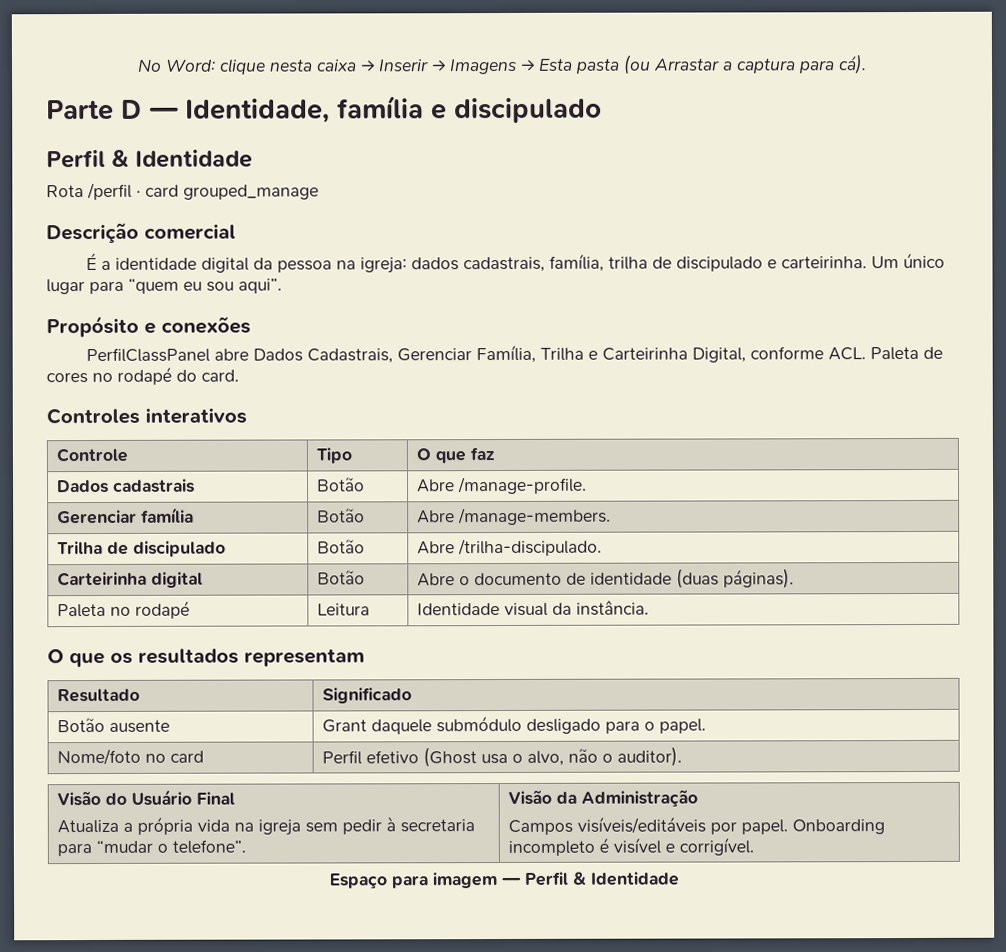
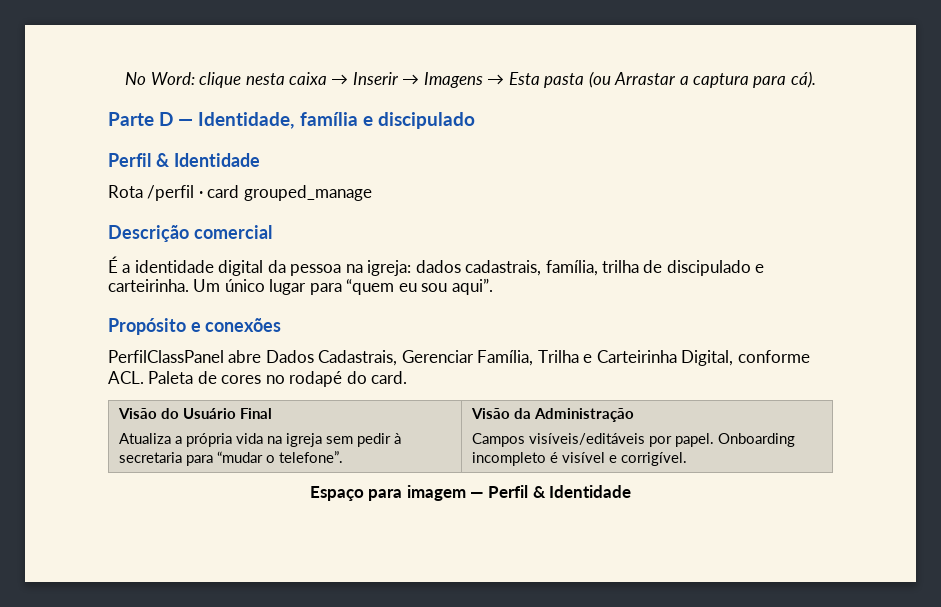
[46,407,247,425] [55,447,128,463] [315,447,352,464] [415,447,495,464] [56,478,195,494] [316,477,365,492] [416,476,587,495] [56,507,194,525] [316,508,365,523] [416,507,611,526] [56,540,226,557] [316,539,365,554] [416,538,602,557] [56,571,203,588] [316,570,365,585] [416,568,794,589] [56,600,190,619] [316,603,370,616] [416,600,649,616] [47,648,365,668] [56,688,140,703] [321,687,412,704] [56,717,170,733] [321,715,706,735] [56,748,204,766] [321,746,682,768] // Controles interativos // Controle | Tipo | O que faz // Dados cadastrais | Botão | Abre /manage-profile. // Gerenciar família | Botão | Abre /manage-members. // Trilha de discipulado | Botão | Abre /trilha-discipulado. // Carteirinha digital | Botão | Abre o documento de identidade (duas páginas). // Paleta no rodapé | Leitura | Identidade visual da instância. // O que os resultados representam // Resultado | Significado // Botão ausente | Grant daquele submódulo desligado para o papel. // Nome/foto no card | Perfil efetivo (Ghost usa o alvo, não o auditor). -> (408, 377) none

